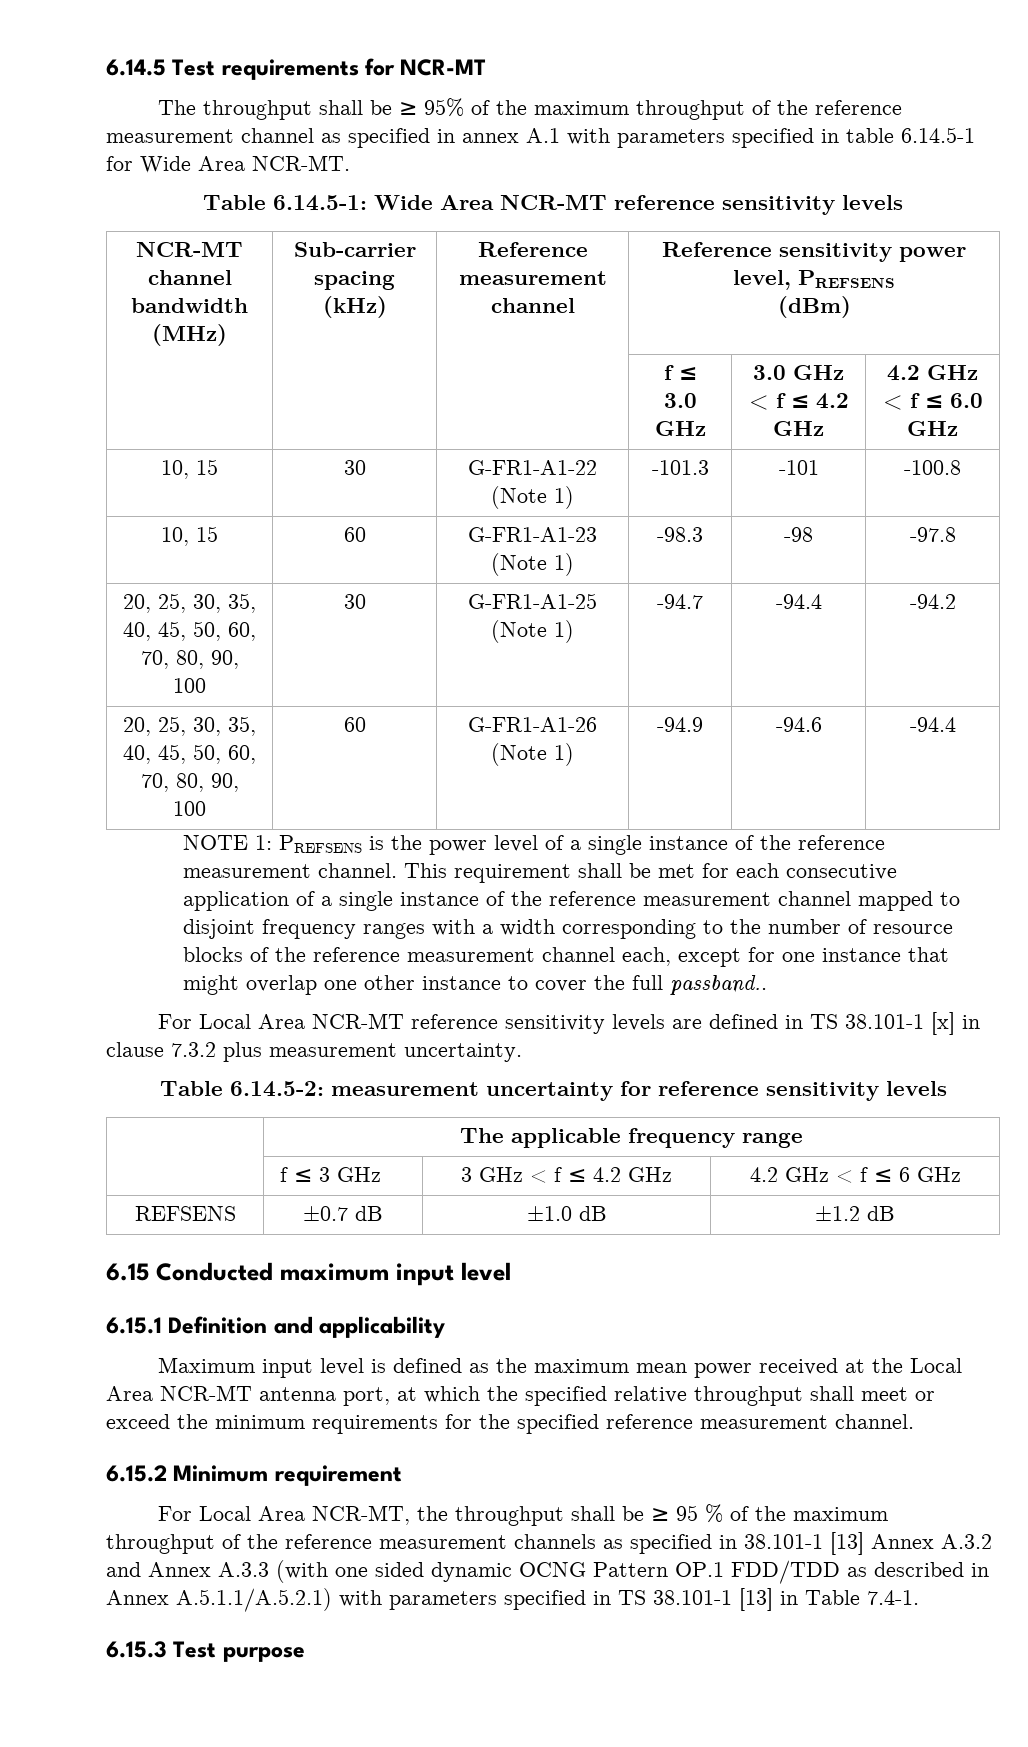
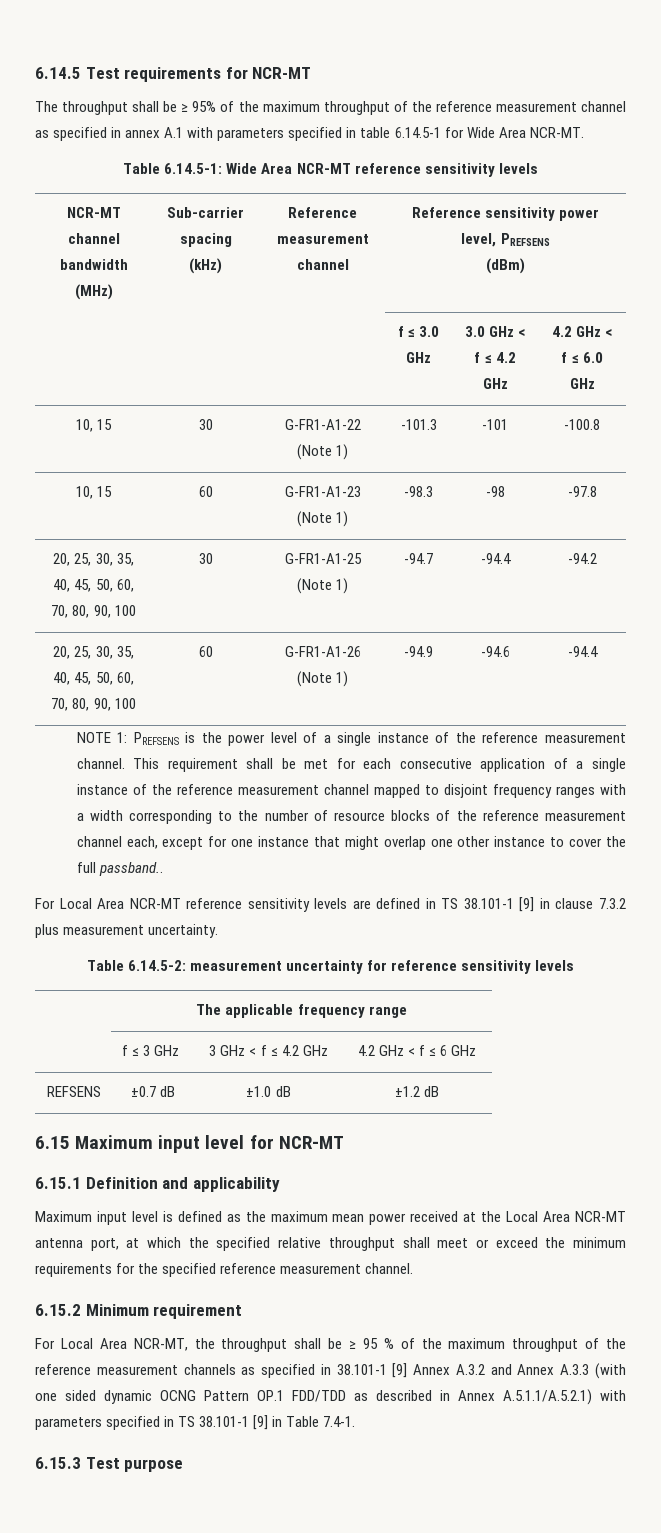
[931,1012,956,1035] [x] -> [519,897,535,912] [9]
[156,1262,511,1286] Conducted maximum input level -> [75,1135,344,1153] Maximum input level for NCR-MT
[830,1532,864,1555] [13] -> [392,1363,408,1378] [9]
[739,1588,773,1611] [13] -> [253,1415,269,1430] [9]

